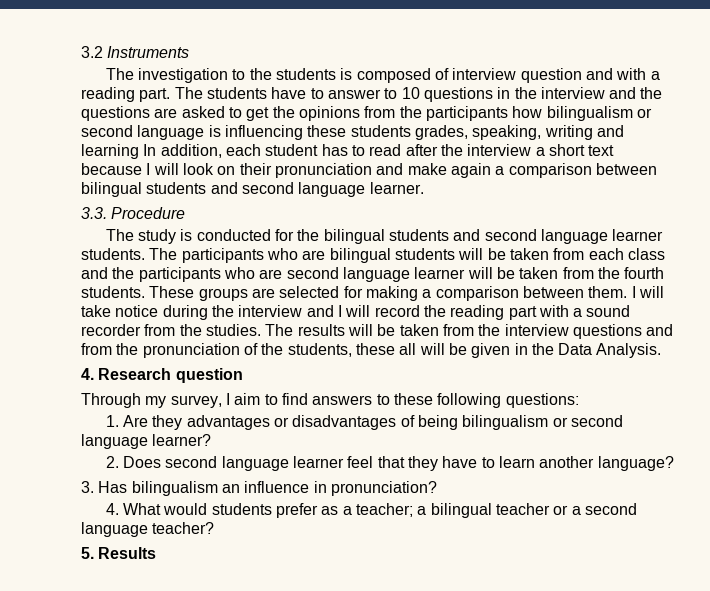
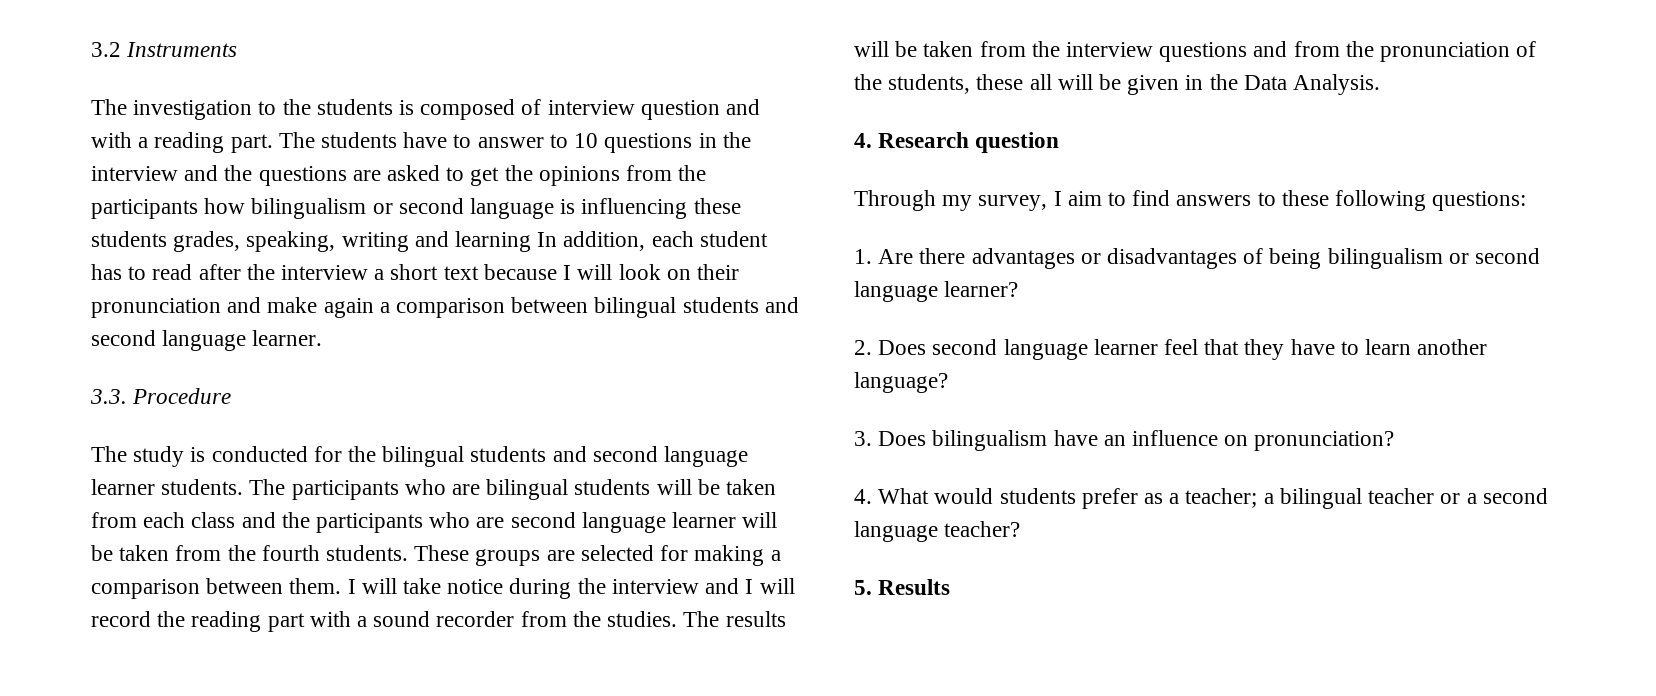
[152,415,183,430] they -> [919,248,966,264] there
[98,481,218,496] Has bilingualism -> [878,430,1098,451] Does bilingualism have
[313,481,327,493] in -> [1224,435,1249,446] on

